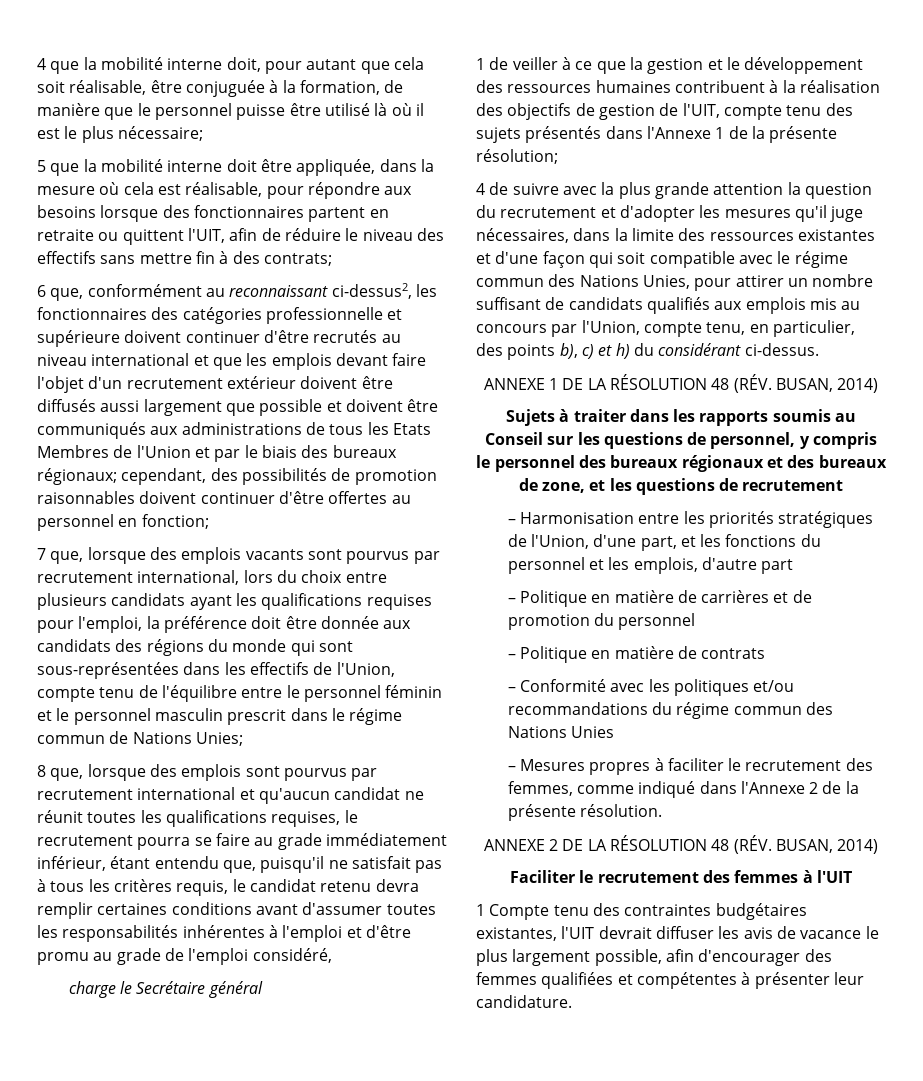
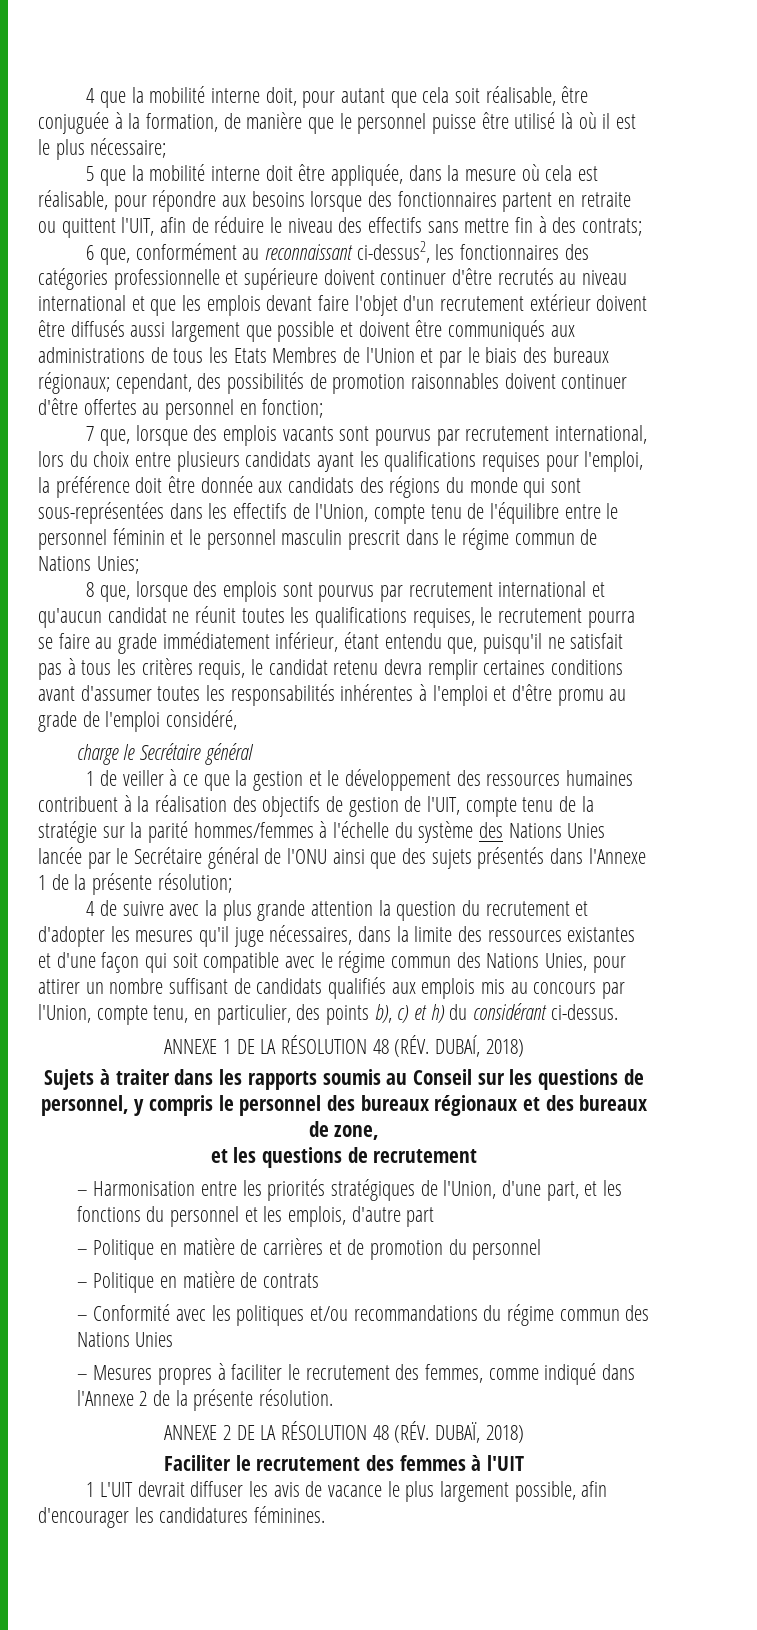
(822, 110) none -> [559,796,594,812] [38,821,606,843] [38,847,397,869] de la stratégie sur la parité hommes/femmes à l'échelle du système des Nations Unies lancée par le Secrétaire général de l'ONU ainsi que
[775,378,879,393] BUSAN, 2014) -> [435,1035,524,1057] DUBAÍ, 2018)
(585, 487) none -> (380, 1132) //
[775,839,879,854] BUSAN, 2014) -> [435,1422,524,1443] DUBAÏ, 2018)
[489,903,807,920] [476,926,595,941] Compte tenu des contraintes budgétaires existantes, l'UIT -> [99,1482,133,1497] L'UIT
[804,949,832,962] [476,972,864,989] [476,995,572,1008] des femmes qualifiées et compétentes à présenter leur candidature. -> [134,1506,325,1523] les candidatures féminines.

